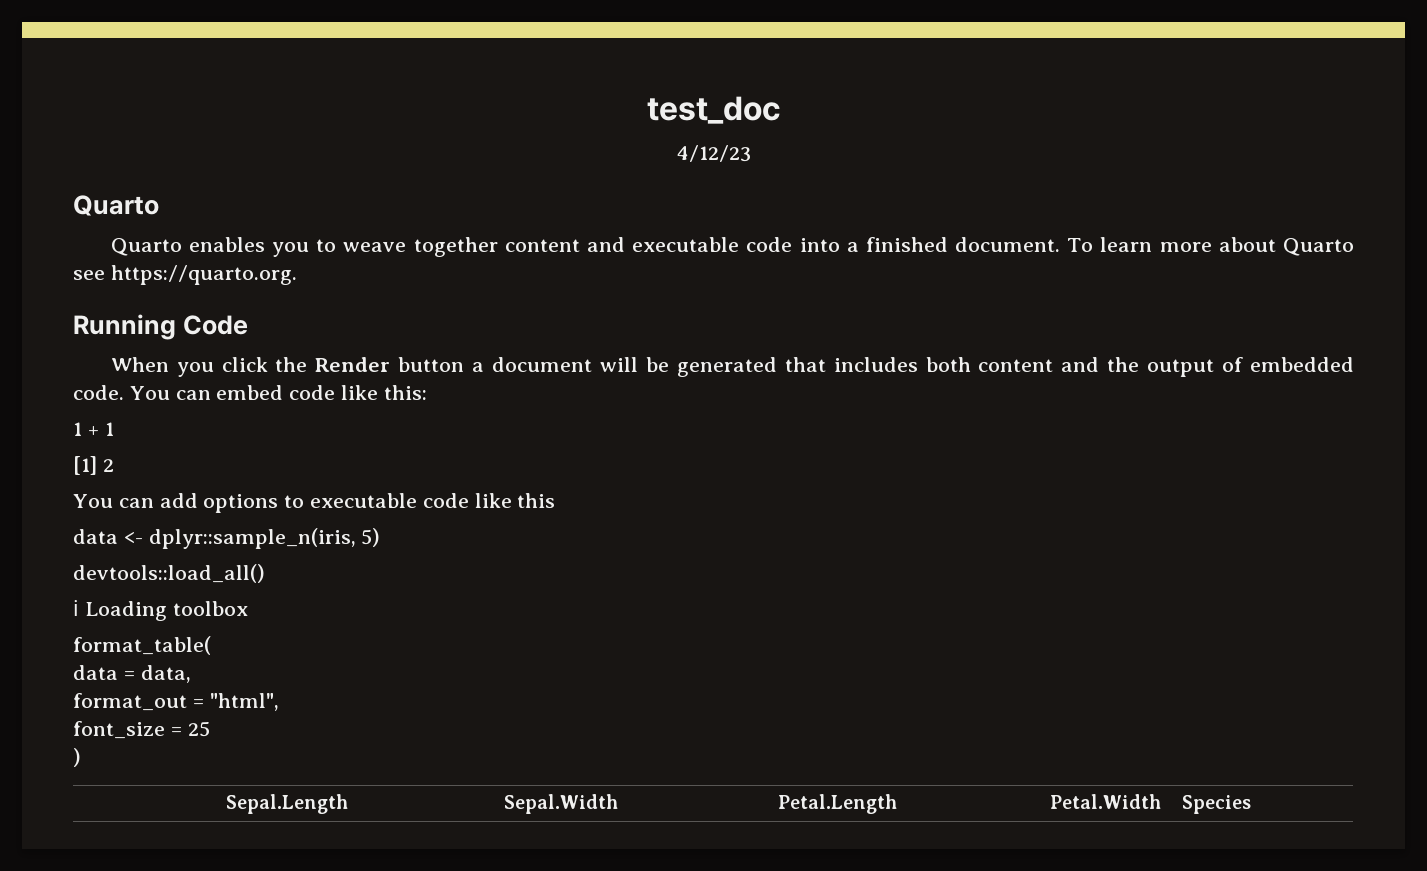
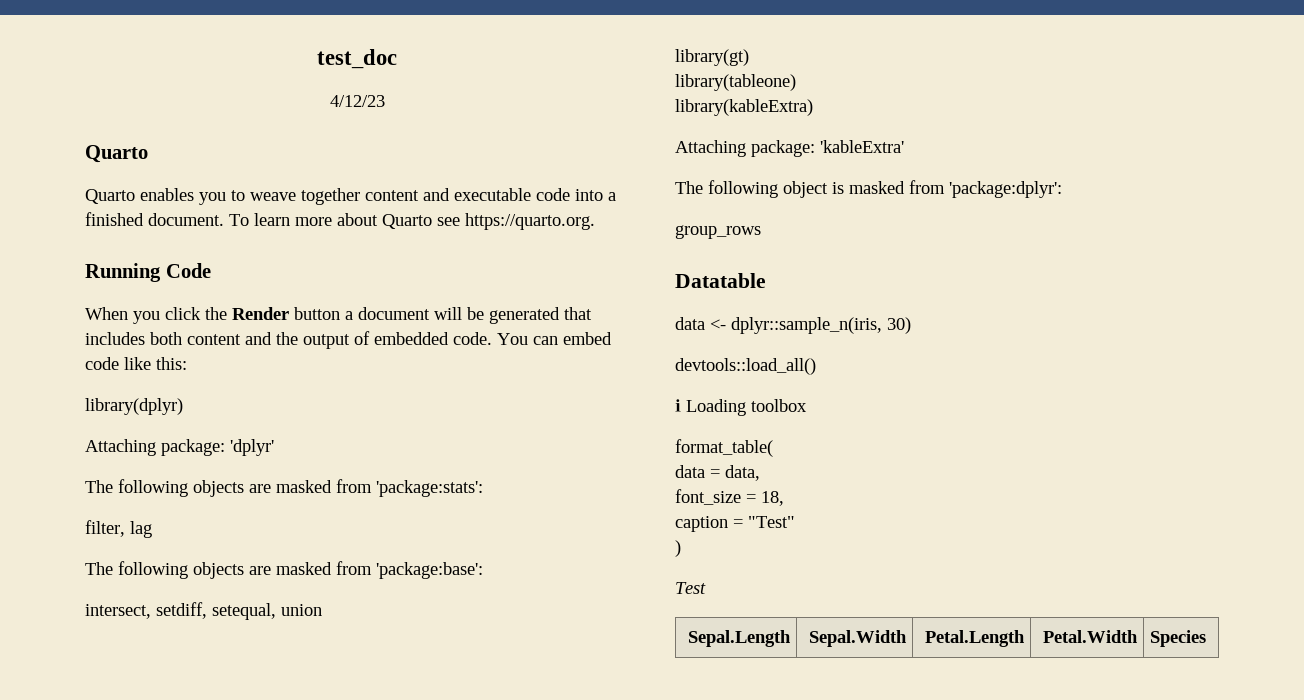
[73,422,114,436] [73,456,114,475] [73,493,556,513] 1 + 1 // [1] 2 // You can add options to executable code like this -> [85,398,183,415] [85,439,274,456] [85,479,483,497] [85,520,152,538] [85,561,483,579] [85,602,322,620] [675,49,749,66] [675,74,796,91] [675,99,813,116] [675,140,904,157] [675,180,1062,198] [675,225,761,239] [675,273,766,288] library(dplyr) // Attaching package: 'dplyr' // The following objects are masked from 'package:stats': // filter, lag // The following objects are masked from 'package:base': // intersect, setdiff, setequal, union // library(gt) // library(tableone) // library(kableExtra) // Attaching package: 'kableExtra' // The following object is masked from 'package:dplyr': // group_rows // Datatable
[361,528,381,547] 5) -> [887,317,911,334] 30)
[73,693,279,711] // format_out = "html", -> (760, 473) none
[187,721,210,737] 25 -> [761,491,784,506] [675,516,795,532] 18, // caption = "Test"
(81, 757) none -> [675,582,706,594] // Test

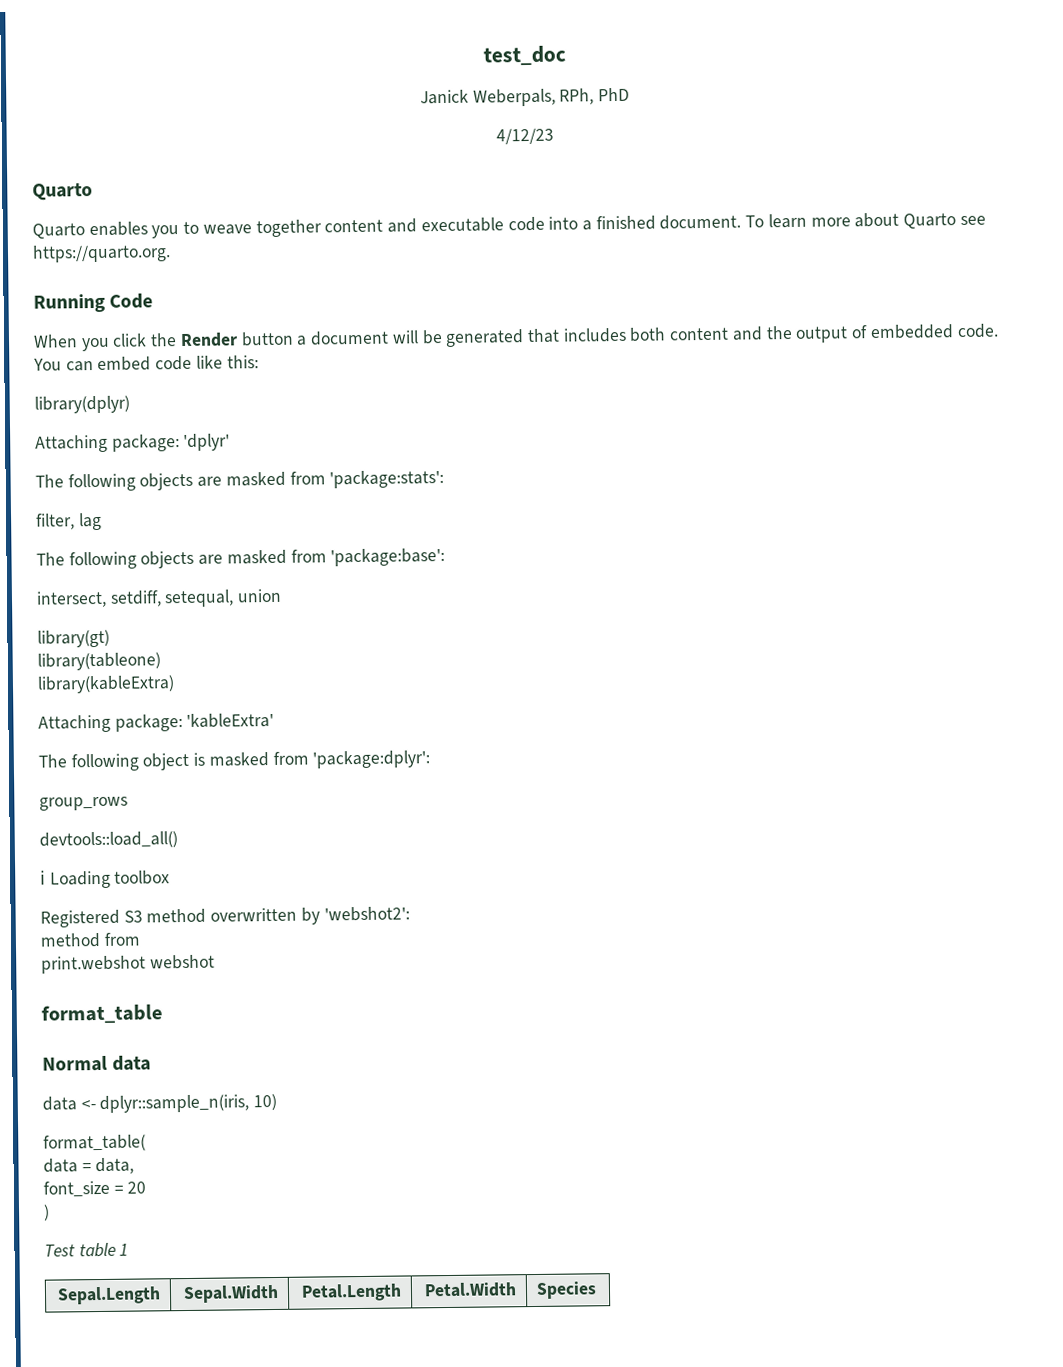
(397, 59) none -> [419,87,631,107] // Janick Weberpals, RPh, PhD
[675,273,766,288] [675,317,911,334] // Datatable // data <- dplyr::sample_n(iris, 30) -> (128, 803) none
(807, 405) none -> [40,906,410,928] [40,932,140,948] [41,954,215,974] [41,1004,163,1024] [42,1055,152,1072] [42,1093,278,1113] // Registered S3 method overwritten by 'webshot2': // method from // print.webshot webshot // format_table // Normal data // data <- dplyr::sample_n(iris, 10)
[761,491,784,506] [675,516,795,532] 18, // caption = "Test" -> [127,1181,147,1194] 20
(706, 588) none -> [78,1242,129,1258] table 1

